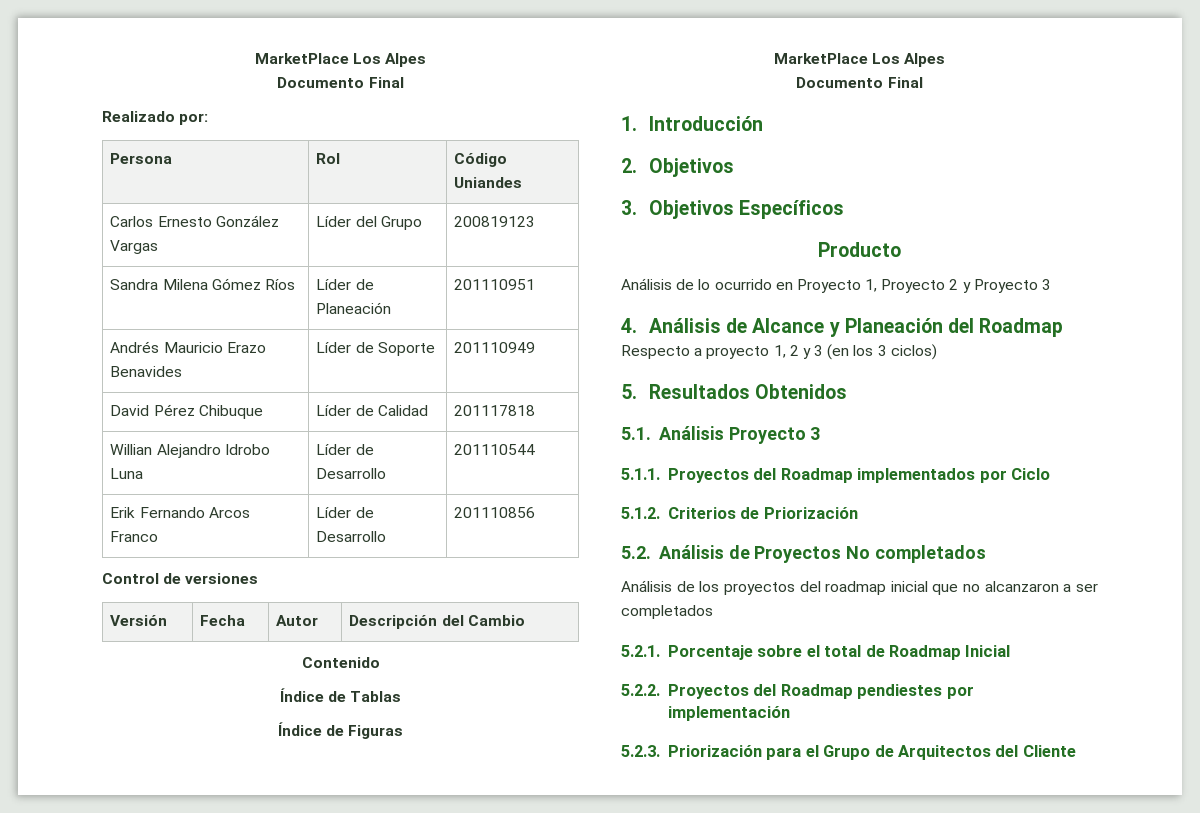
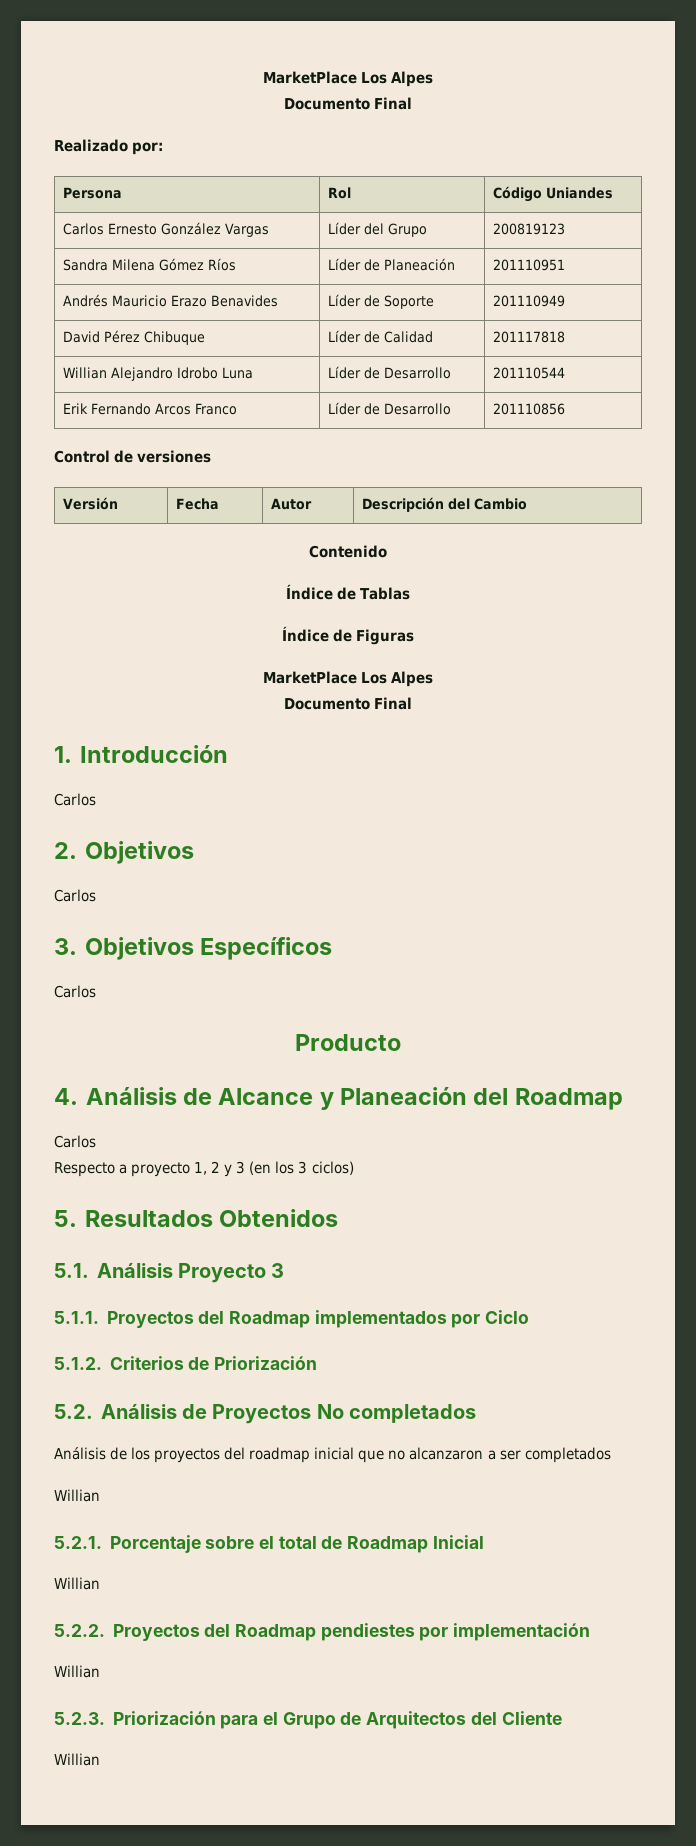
(763, 123) none -> [54,793,96,806] // Carlos
(734, 167) none -> [54,889,96,902] // Carlos
(845, 209) none -> [54,985,96,998] // Carlos
[621,278,1052,293] // Análisis de lo ocurrido en Proyecto 1, Proyecto 2 y Proyecto 3 -> (401, 1042) none
(1064, 327) none -> [54,1135,96,1148] // Carlos
(713, 612) none -> [54,1489,100,1502] // Willian
(1011, 651) none -> [54,1577,100,1590] // Willian
(790, 713) none -> [54,1665,100,1678] // Willian
(1076, 751) none -> [54,1753,100,1766] // Willian

